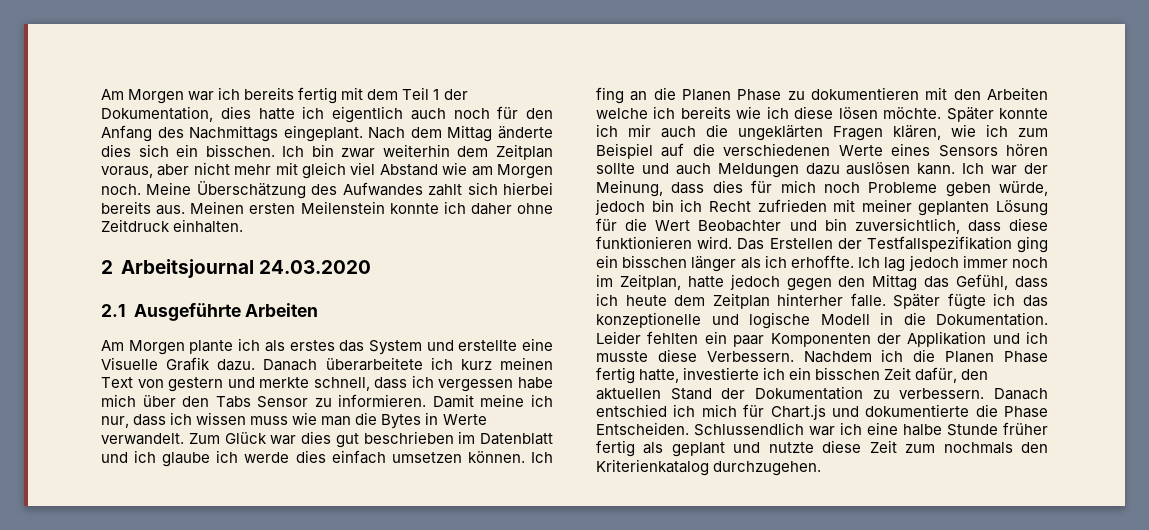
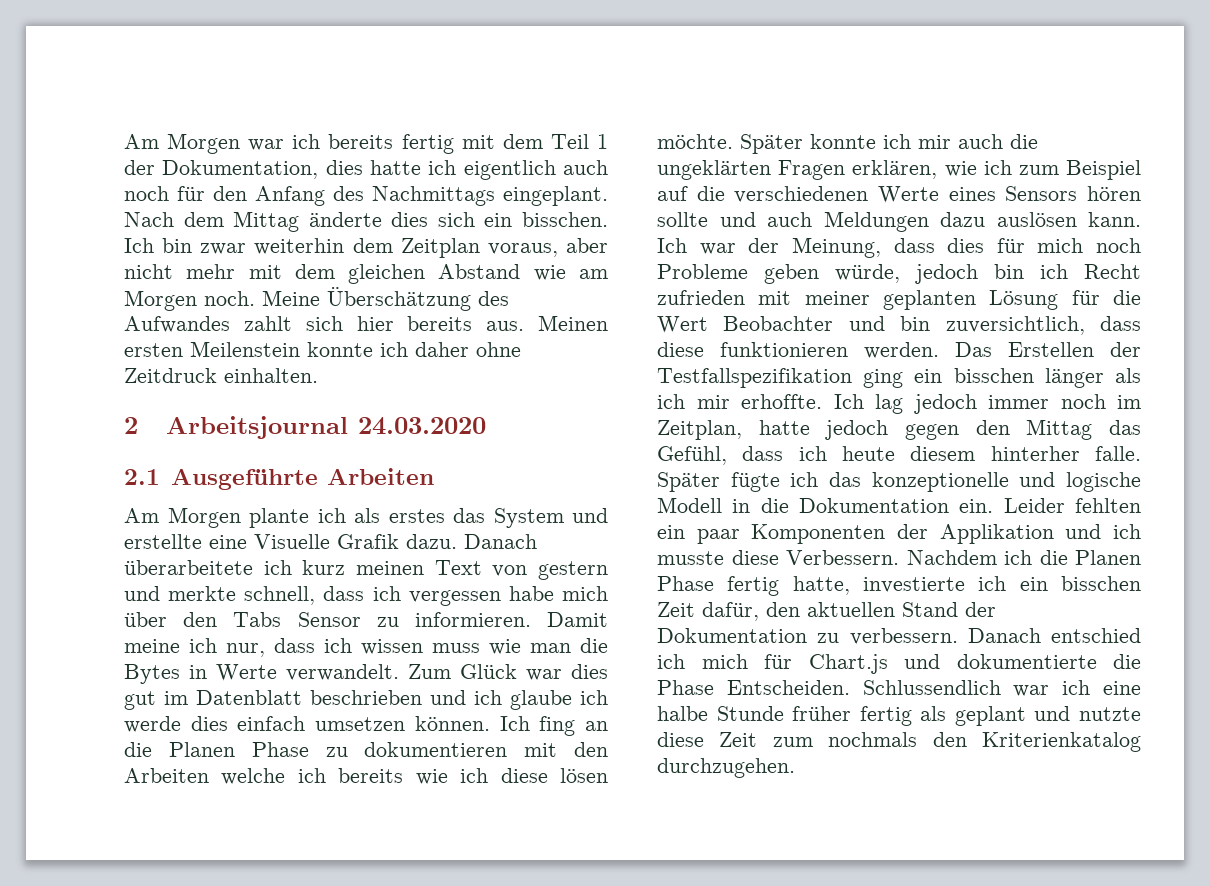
[302,162,376,179] gleich viel -> [294,264,426,284] dem gleichen
[503,182,554,195] hierbei -> [356,316,394,331] hier
[363,431,454,444] beschrieben -> (156, 700) none
(553, 439) none -> [310,690,422,705] beschrieben
[893,125,941,140] klären, -> [852,160,938,179] erklären,
[697,236,733,249] wird. -> [864,342,939,359] werden.
(787, 261) none -> [696,395,730,409] mir
[674,293,770,309] dem Zeitplan -> [910,446,976,461] diesem
[936,312,1048,326] Dokumentation. -> [799,498,994,513] Dokumentation ein.

